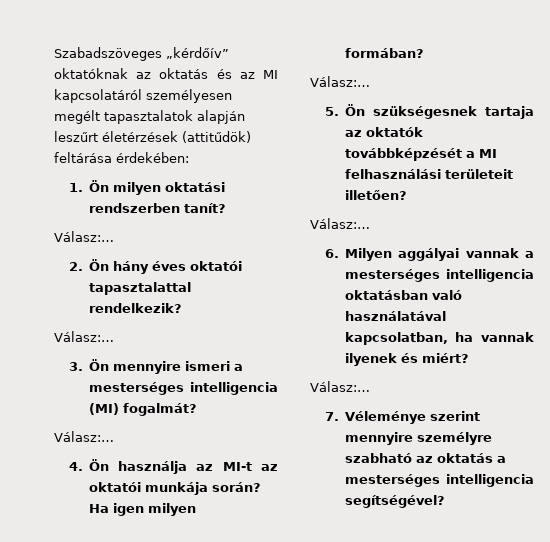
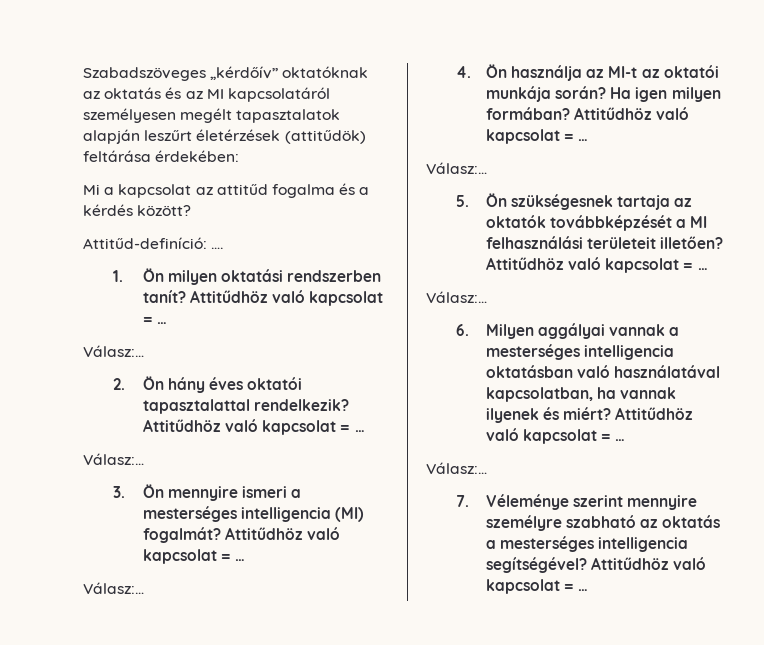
(189, 157) none -> [83,183,370,198] [83,204,192,216] [83,237,224,249] // Mi a kapcsolat az attitűd fogalma és a kérdés között? // Attitűd-definíció: ….
(226, 208) none -> [190,290,384,306] [142,317,168,324] Attitűdhöz való kapcsolat = …
(182, 308) none -> [142,419,365,435] Attitűdhöz való kapcsolat = …
(197, 409) none -> [225,527,341,540] [142,549,246,564] Attitűdhöz való kapcsolat = …
(424, 53) none -> [574,107,690,120] [485,129,589,144] Attitűdhöz való kapcsolat = …
(407, 195) none -> [485,257,708,273] Attitűdhöz való kapcsolat = …
(469, 358) none -> [615,407,694,420] [485,428,626,444] Attitűdhöz való kapcsolat = …
(445, 501) none -> [591,557,707,570] [485,579,589,594] Attitűdhöz való kapcsolat = …

